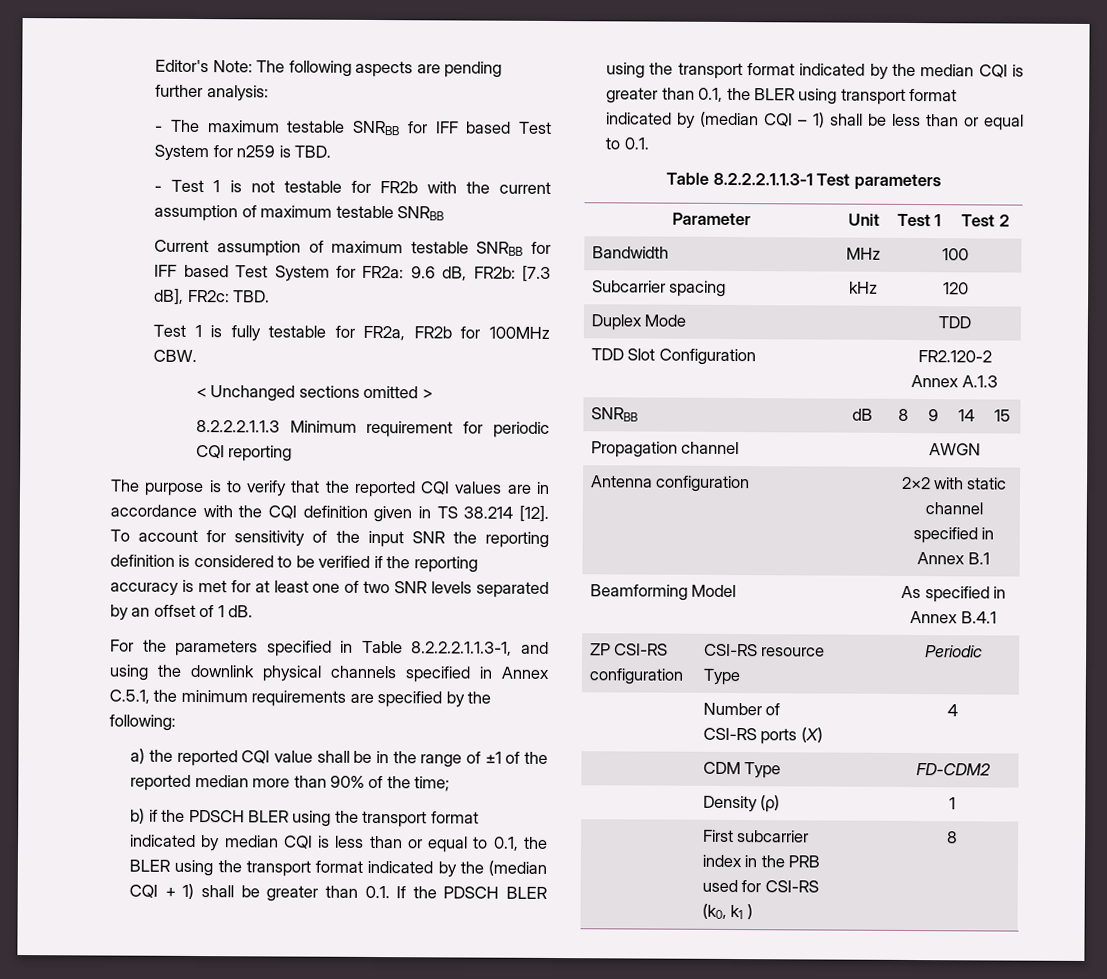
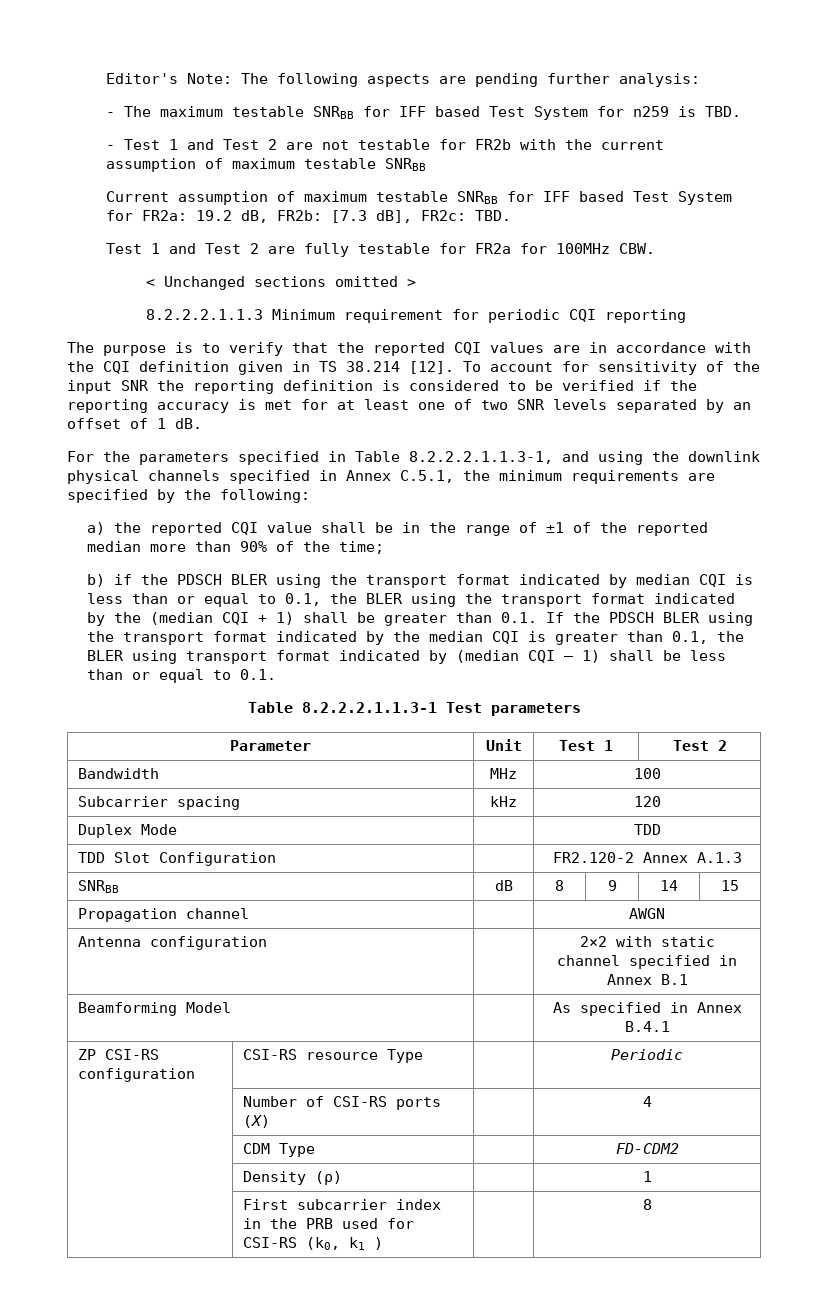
[229,180,242,193] is -> [187,139,314,150] and Test 2 are
[410,266,436,279] 9.6 -> [196,210,233,221] 19.2
[210,325,223,338] is -> [169,243,296,254] and Test 2 are
[363,325,452,341] FR2a, FR2b -> [475,243,512,254] FR2a

